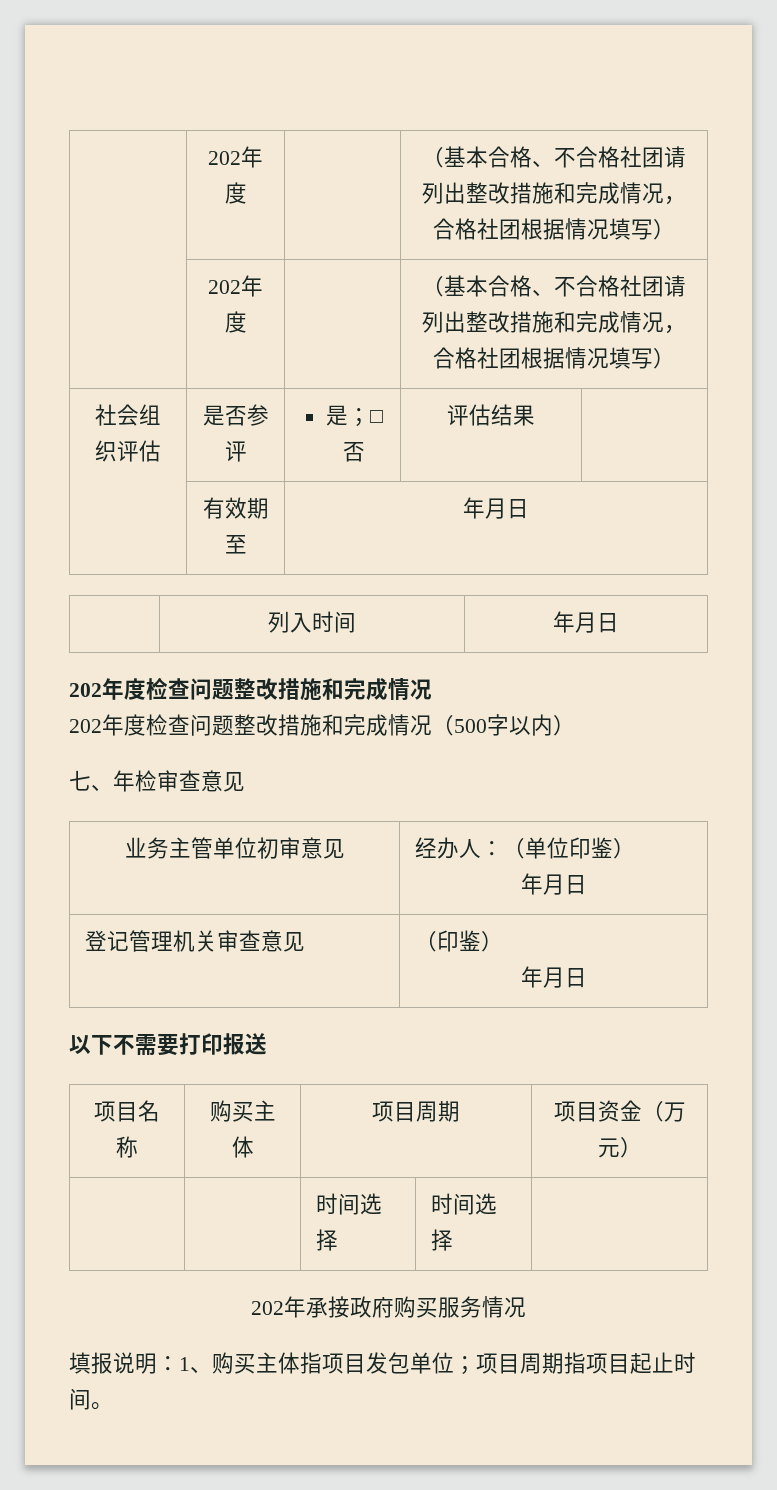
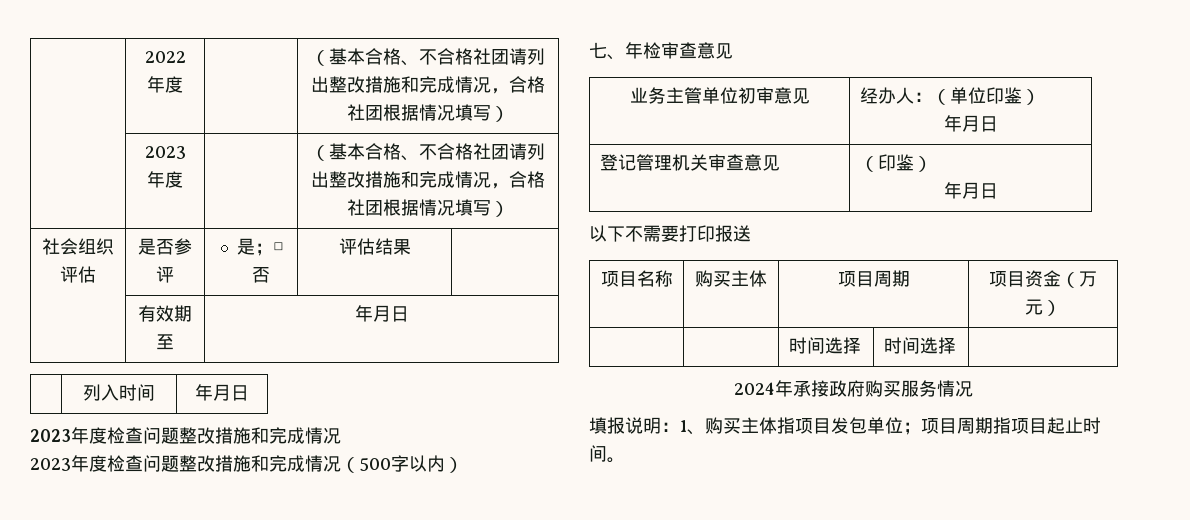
[208,151,241,165] | 202 -> [144,51,186,63] | 2022
[208,280,241,294] 202 -> [144,146,186,159] 2023
[69,683,102,697] 202 -> [30,429,71,442] 2023
[69,719,102,733] 202 -> [30,458,71,471] 2023
[251,1301,284,1315] 202 -> [734,382,775,395] 2024

